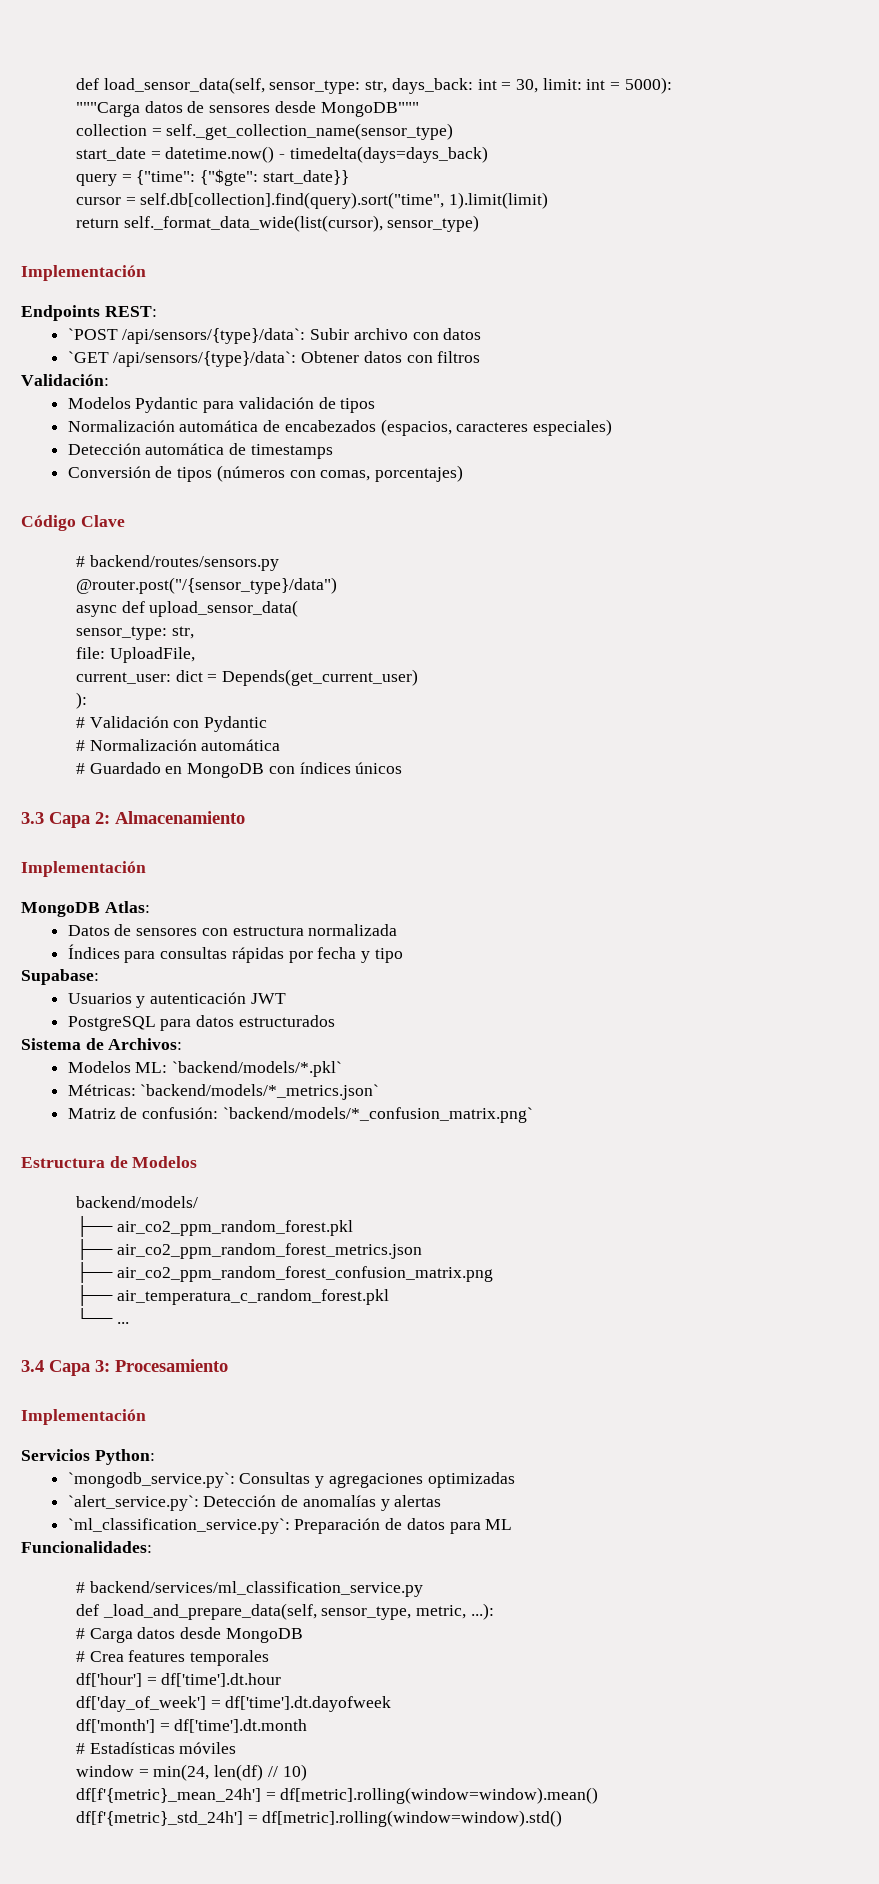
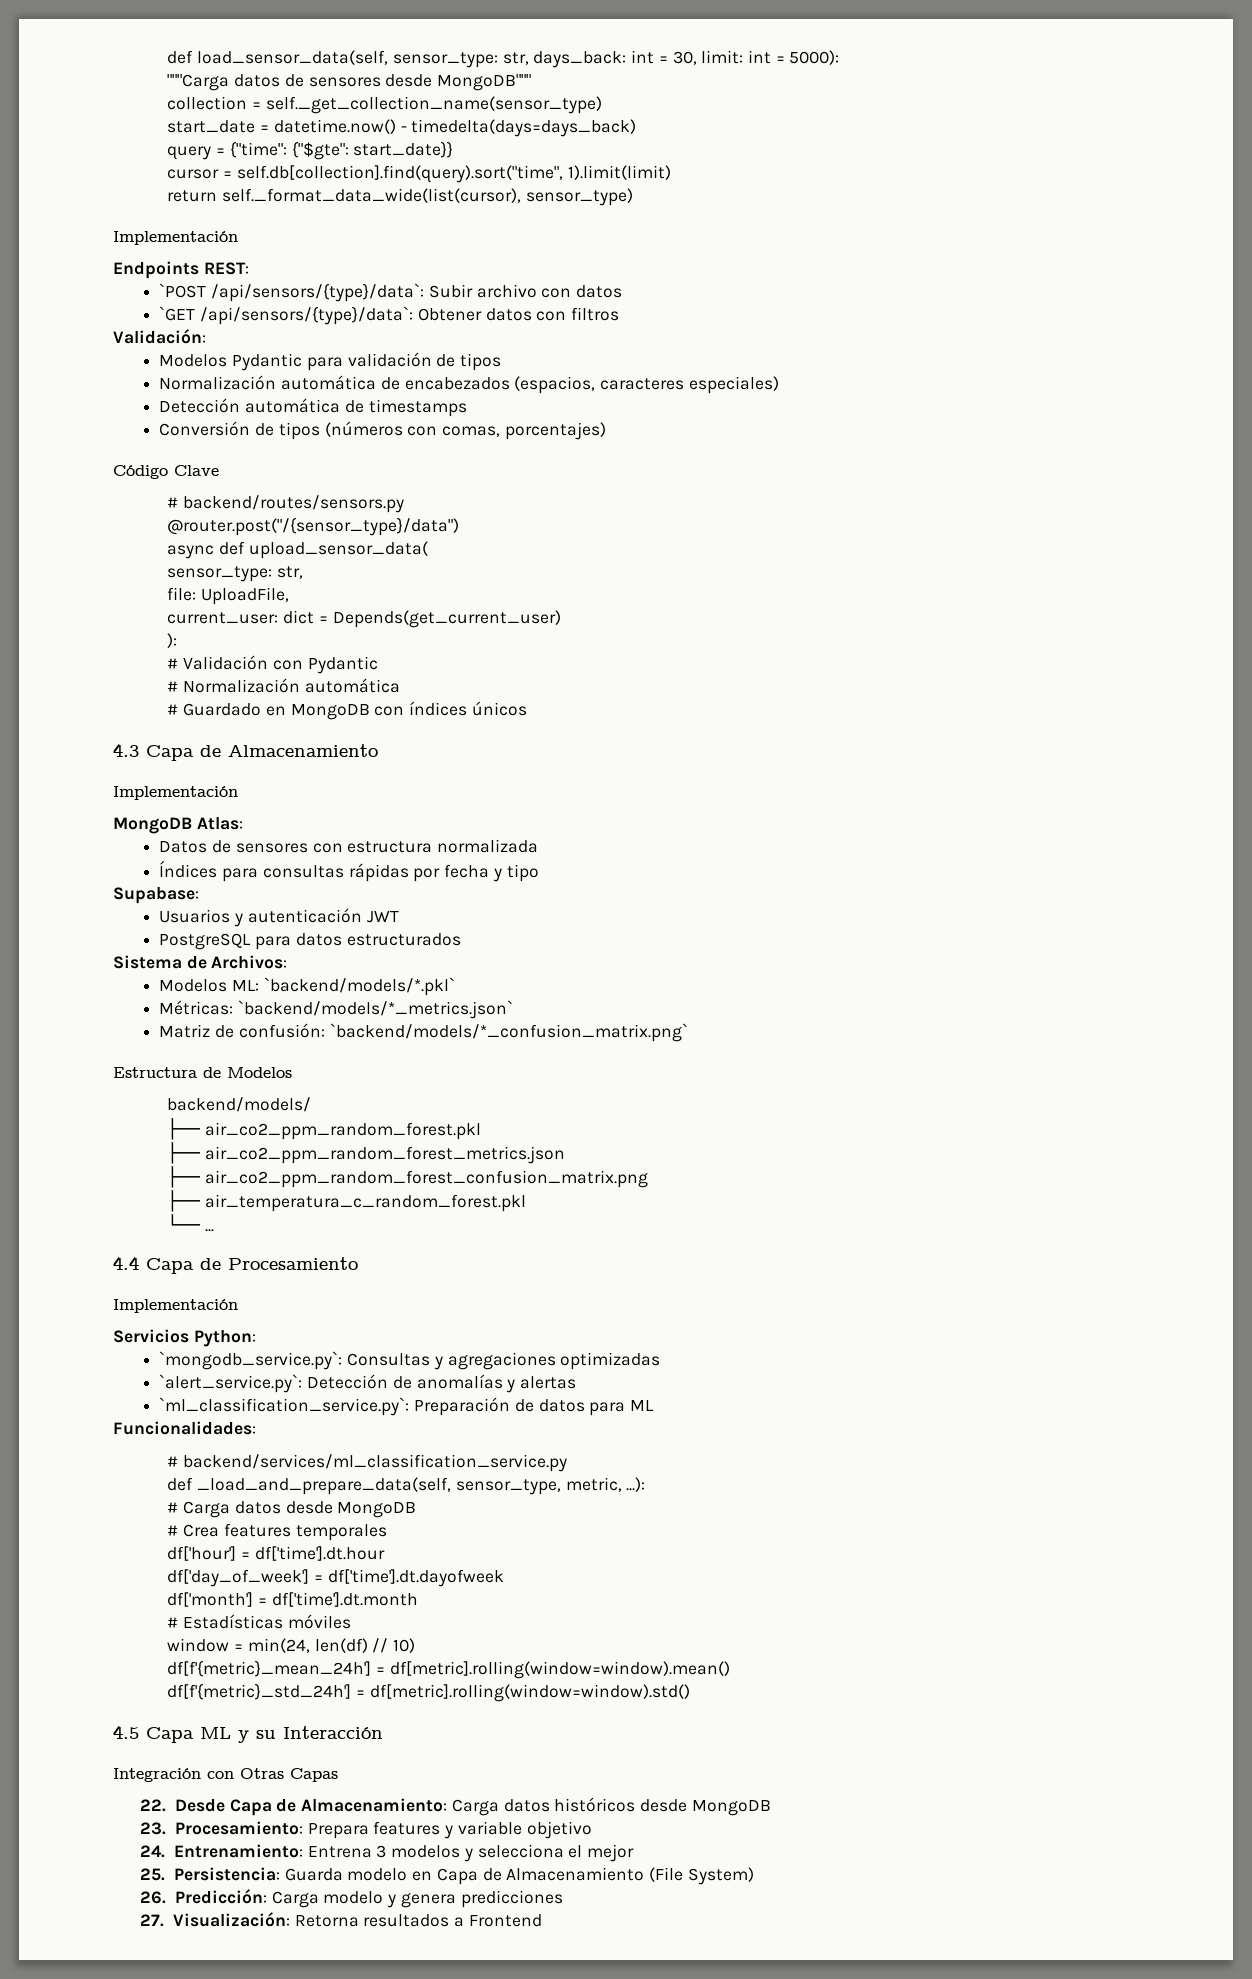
[21,812,110,828] 3.3 Capa 2: -> [113,743,221,761] 4.3 Capa de
[21,1360,110,1376] 3.4 Capa 3: -> [113,1256,221,1274] 4.4 Capa de
(563, 1818) none -> [113,1725,383,1743] [113,1768,338,1782] [140,1797,771,1816] [140,1821,592,1839] [140,1844,635,1862] [140,1867,754,1885] [140,1889,563,1908] [140,1912,542,1927] // 4.5 Capa ML y su Interacción // Integración con Otras Capas // 22. Desde Capa de Almacenamiento: Carga datos históricos desde MongoDB // 23. Procesamiento: Prepara features y variable objetivo // 24. Entrenamiento: Entrena 3 modelos y selecciona el mejor // 25. Persistencia: Guarda modelo en Capa de Almacenamiento (File System) // 26. Predicción: Carga modelo y genera predicciones // 27. Visualización: Retorna resultados a Frontend

